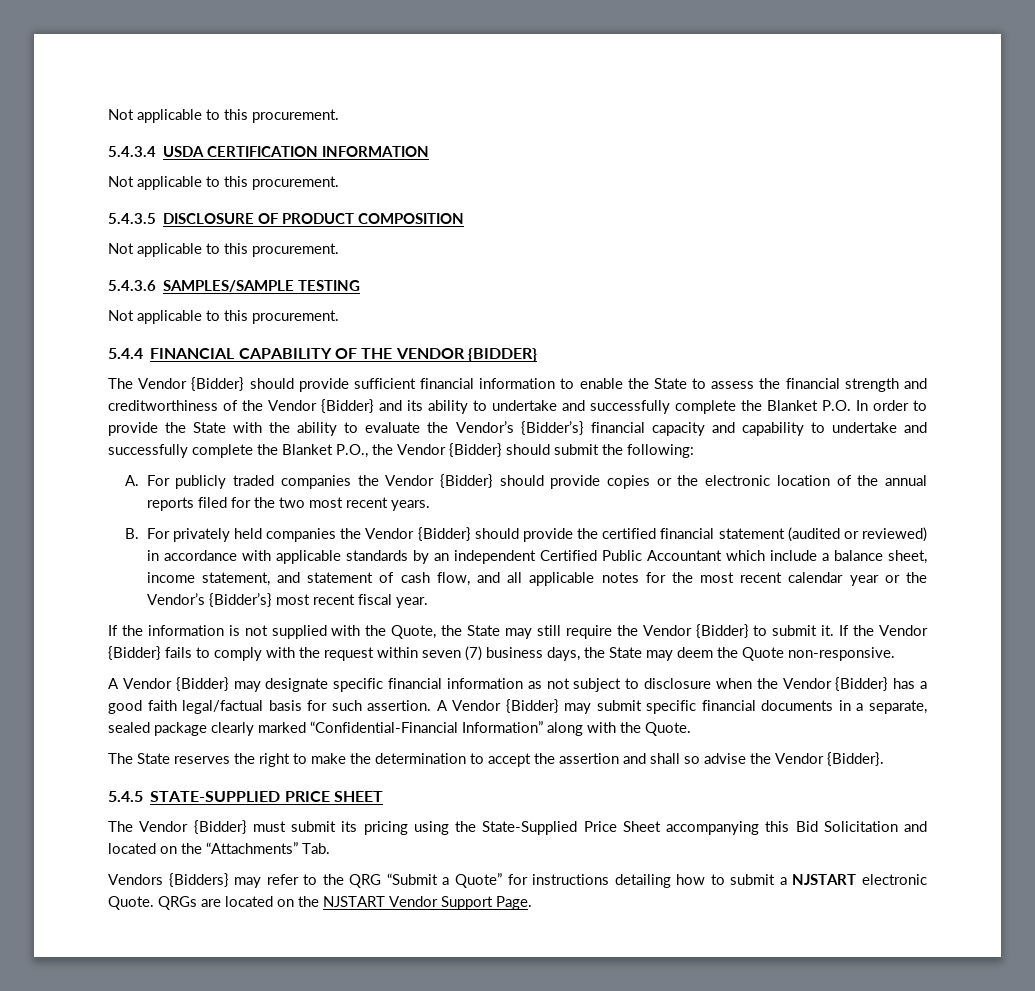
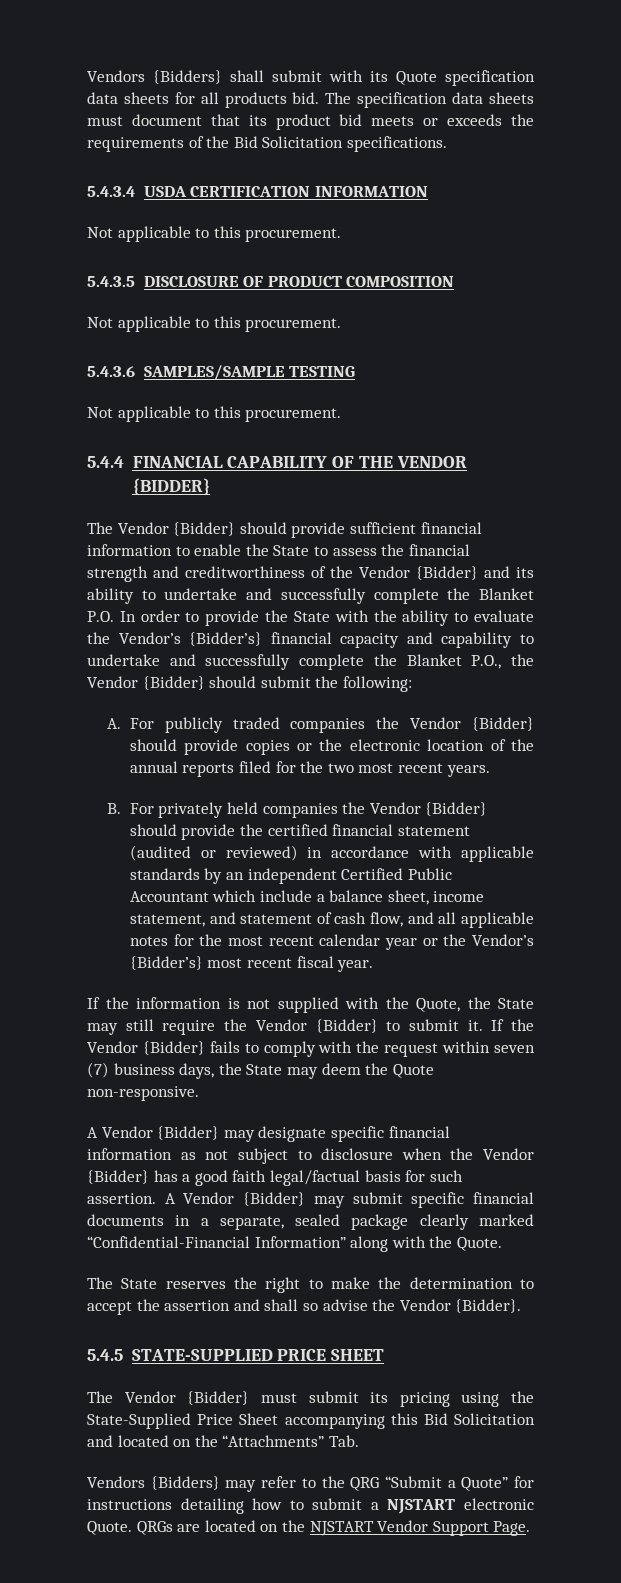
[108,109,339,123] Not applicable to this procurement. -> [87,70,535,86] [87,92,534,108] [87,114,535,130] [87,136,447,152] Vendors {Bidders} shall submit with its Quote specification data sheets for all products bid. The specification data sheets must document that its product bid meets or exceeds the requirements of the Bid Solicitation specifications.

